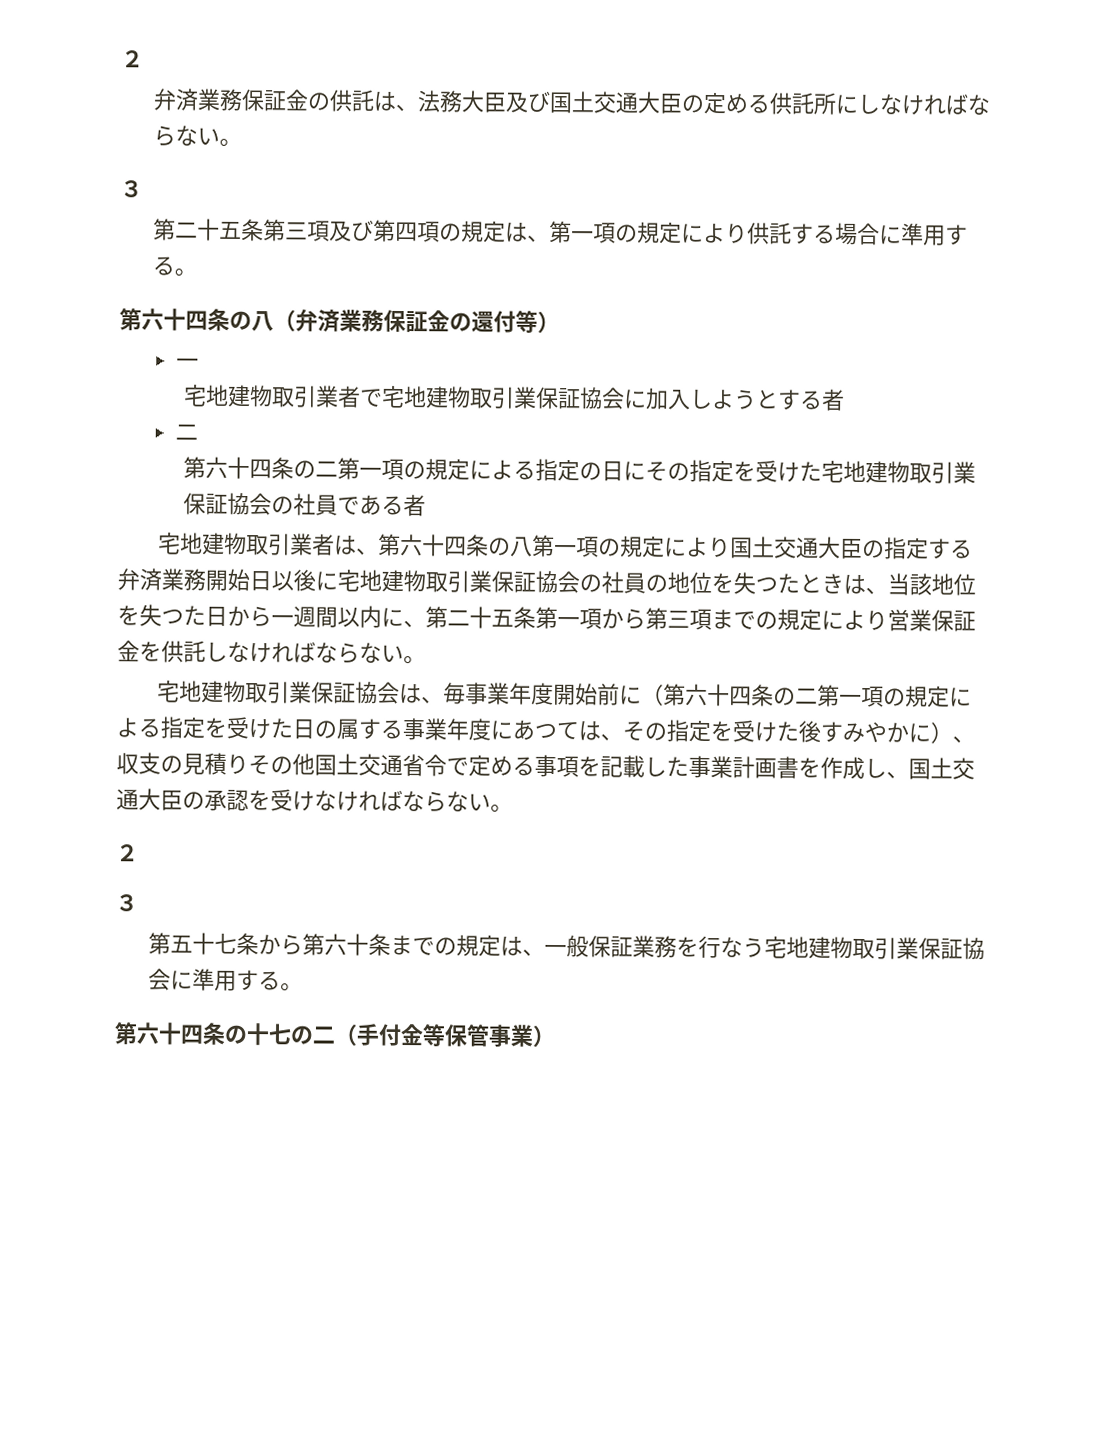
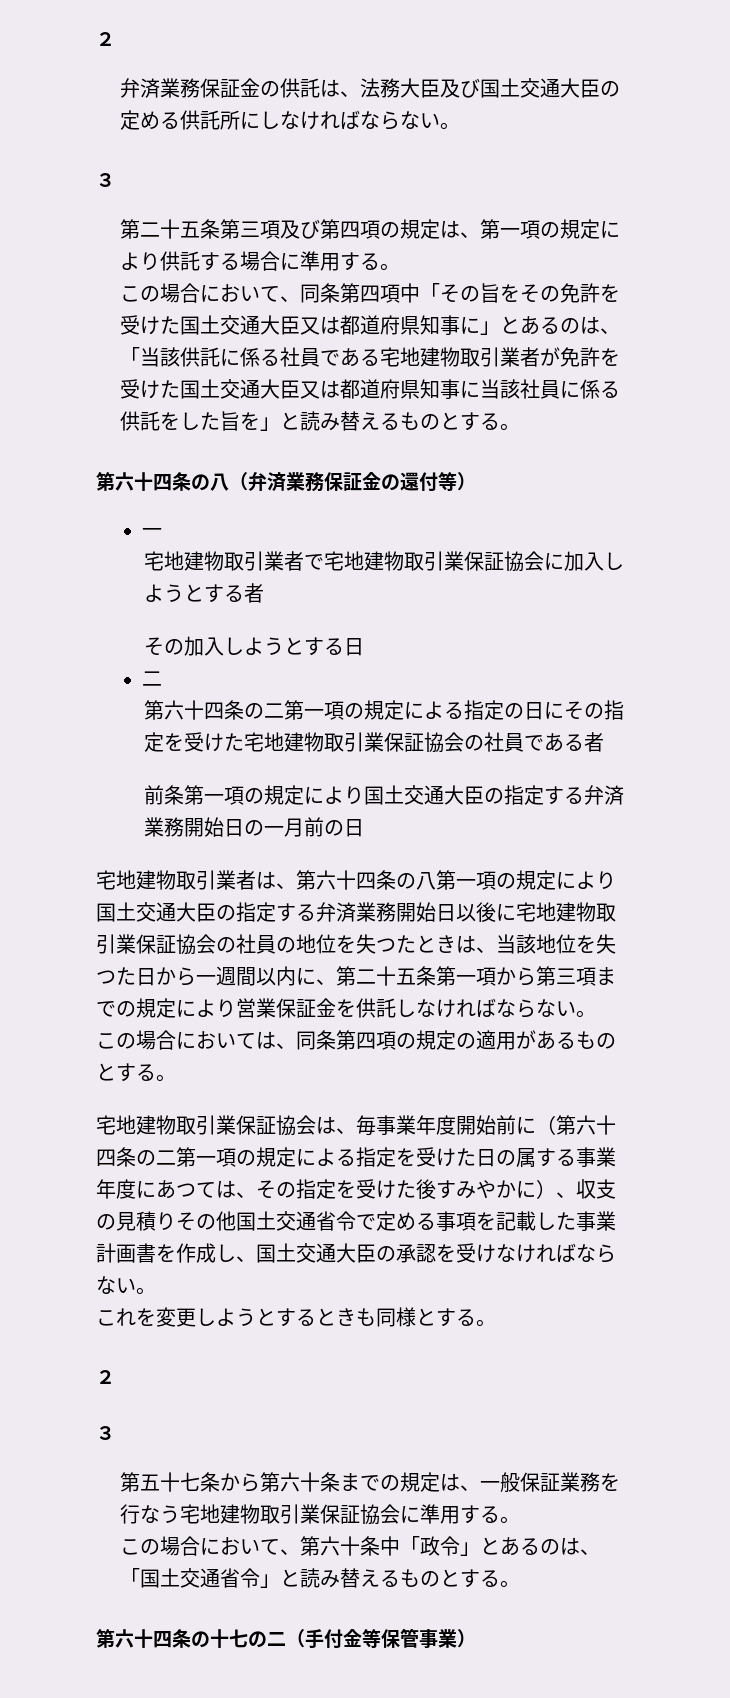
(197, 272) none -> [120,283,621,303] [120,315,621,335] [120,347,621,367] [120,379,621,399] [120,411,521,431] // この場合において、同条第四項中「その旨をその免許を受けた国土交通大臣又は都道府県知事に」とあるのは、「当該供託に係る社員である宅地建物取引業者が免許を受けた国土交通大臣又は都道府県知事に当該社員に係る供託をした旨を」と読み替えるものとする。
(846, 399) none -> [144,636,365,656] // その加入しようとする日
(427, 505) none -> [144,785,625,805] [144,817,365,837] // 前条第一項の規定により国土交通大臣の指定する弁済業務開始日の一月前の日
(426, 660) none -> [96,1030,616,1050] [96,1063,176,1082] // この場合においては、同条第四項の規定の適用があるものとする。
(513, 808) none -> [96,1307,496,1327] // これを変更しようとするときも同様とする。
(303, 987) none -> [120,1536,601,1556] [120,1568,521,1588] // この場合において、第六十条中「政令」とあるのは、「国土交通省令」と読み替えるものとする。

